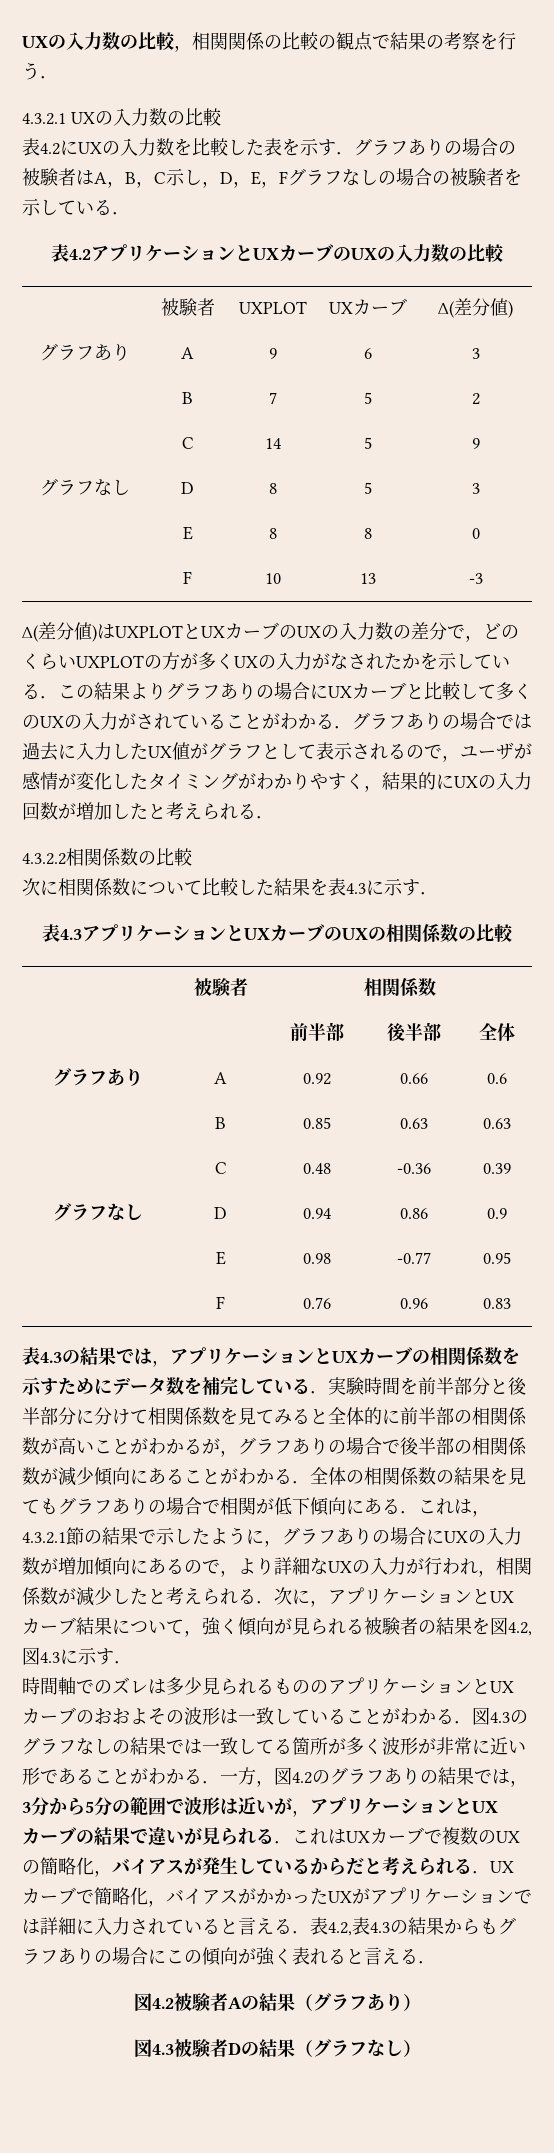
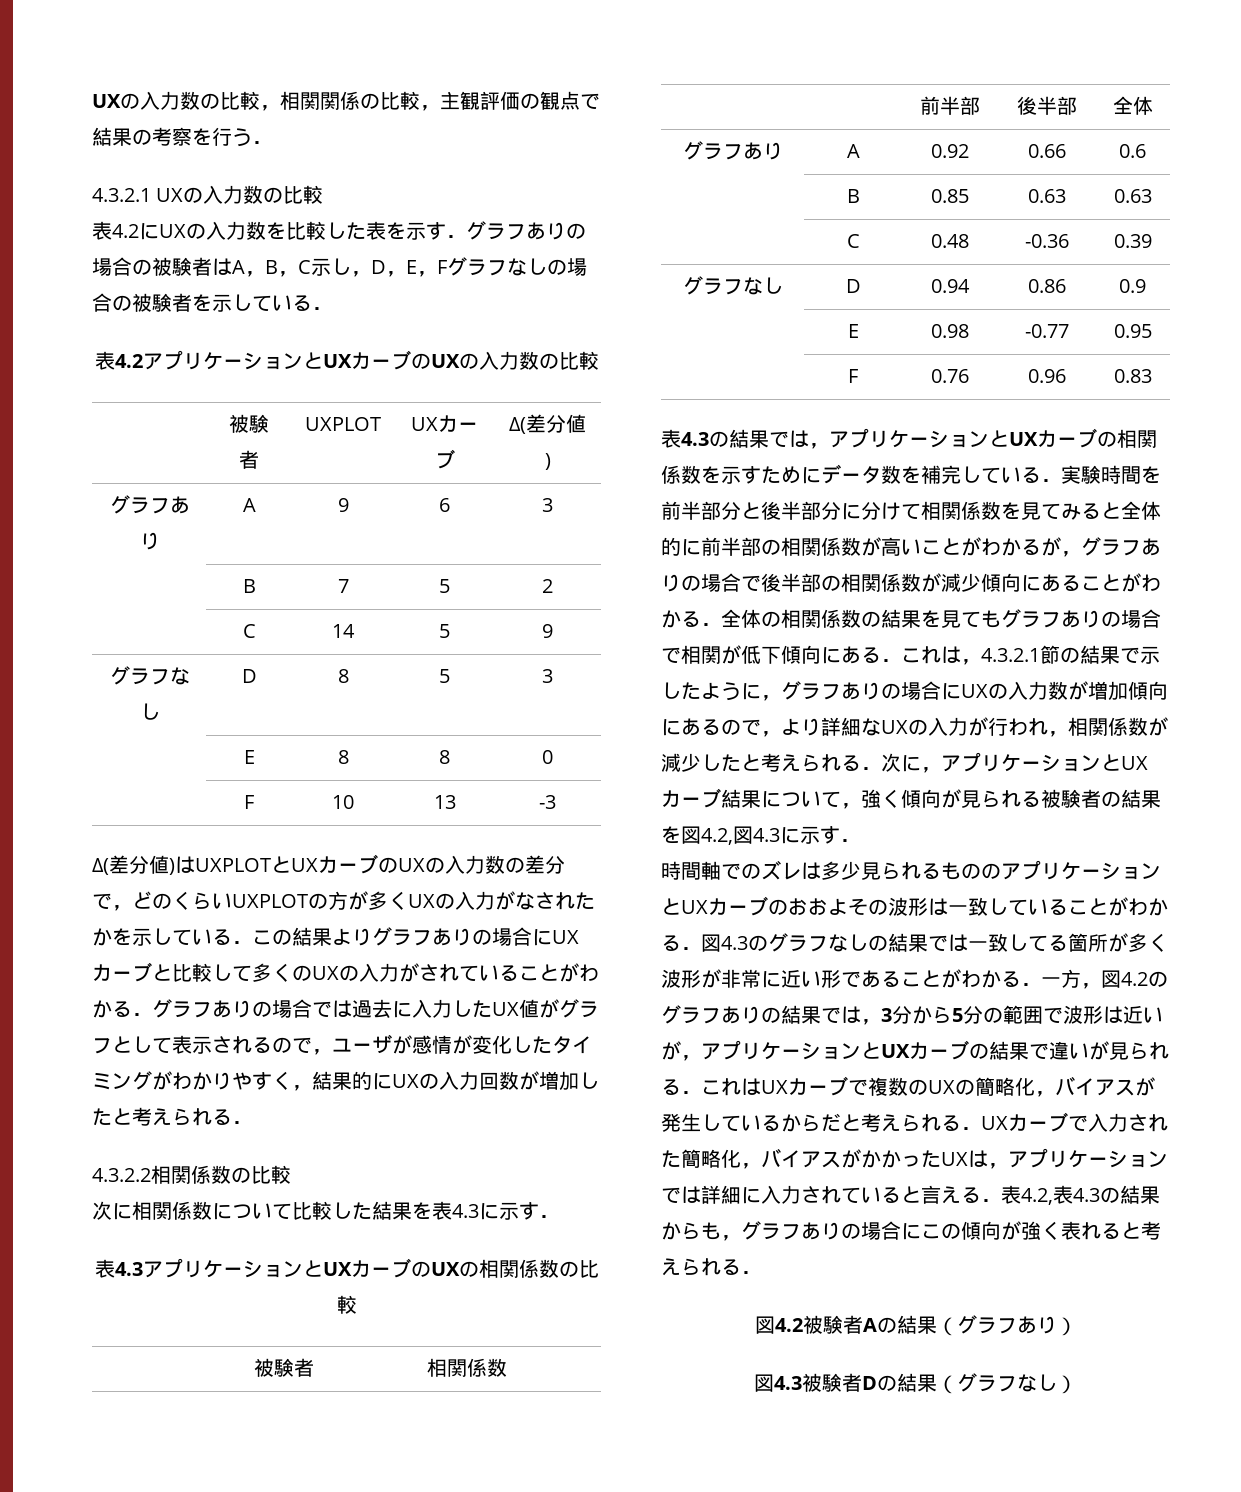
(319, 41) none -> [420,91,520,111] ，主観評価
(94, 1896) none -> [1088,1113,1168,1132] [661,1150,681,1168] 入力された
[352,1888,370,1904] が -> [968,1150,1008,1169] は，
(498, 1926) none -> [721,1235,741,1241] ，
[364,1947,400,1965] 言え -> [1141,1221,1161,1240] [661,1258,721,1276] 考えられ

